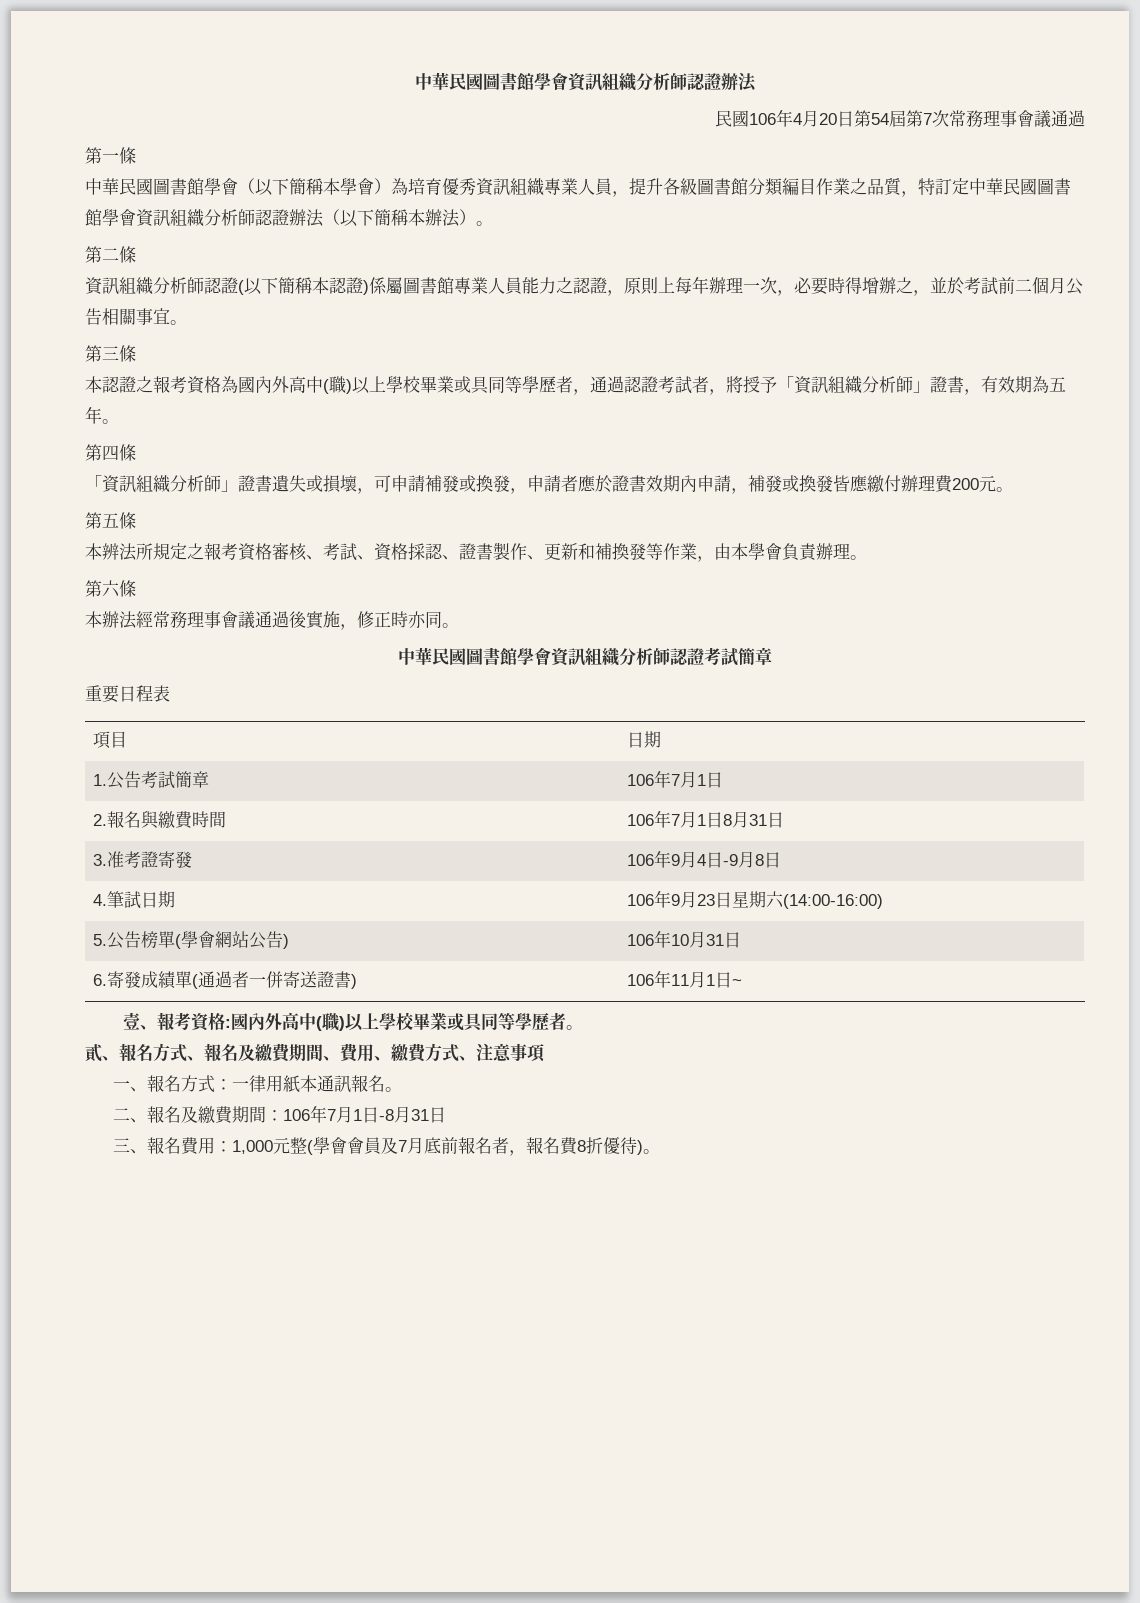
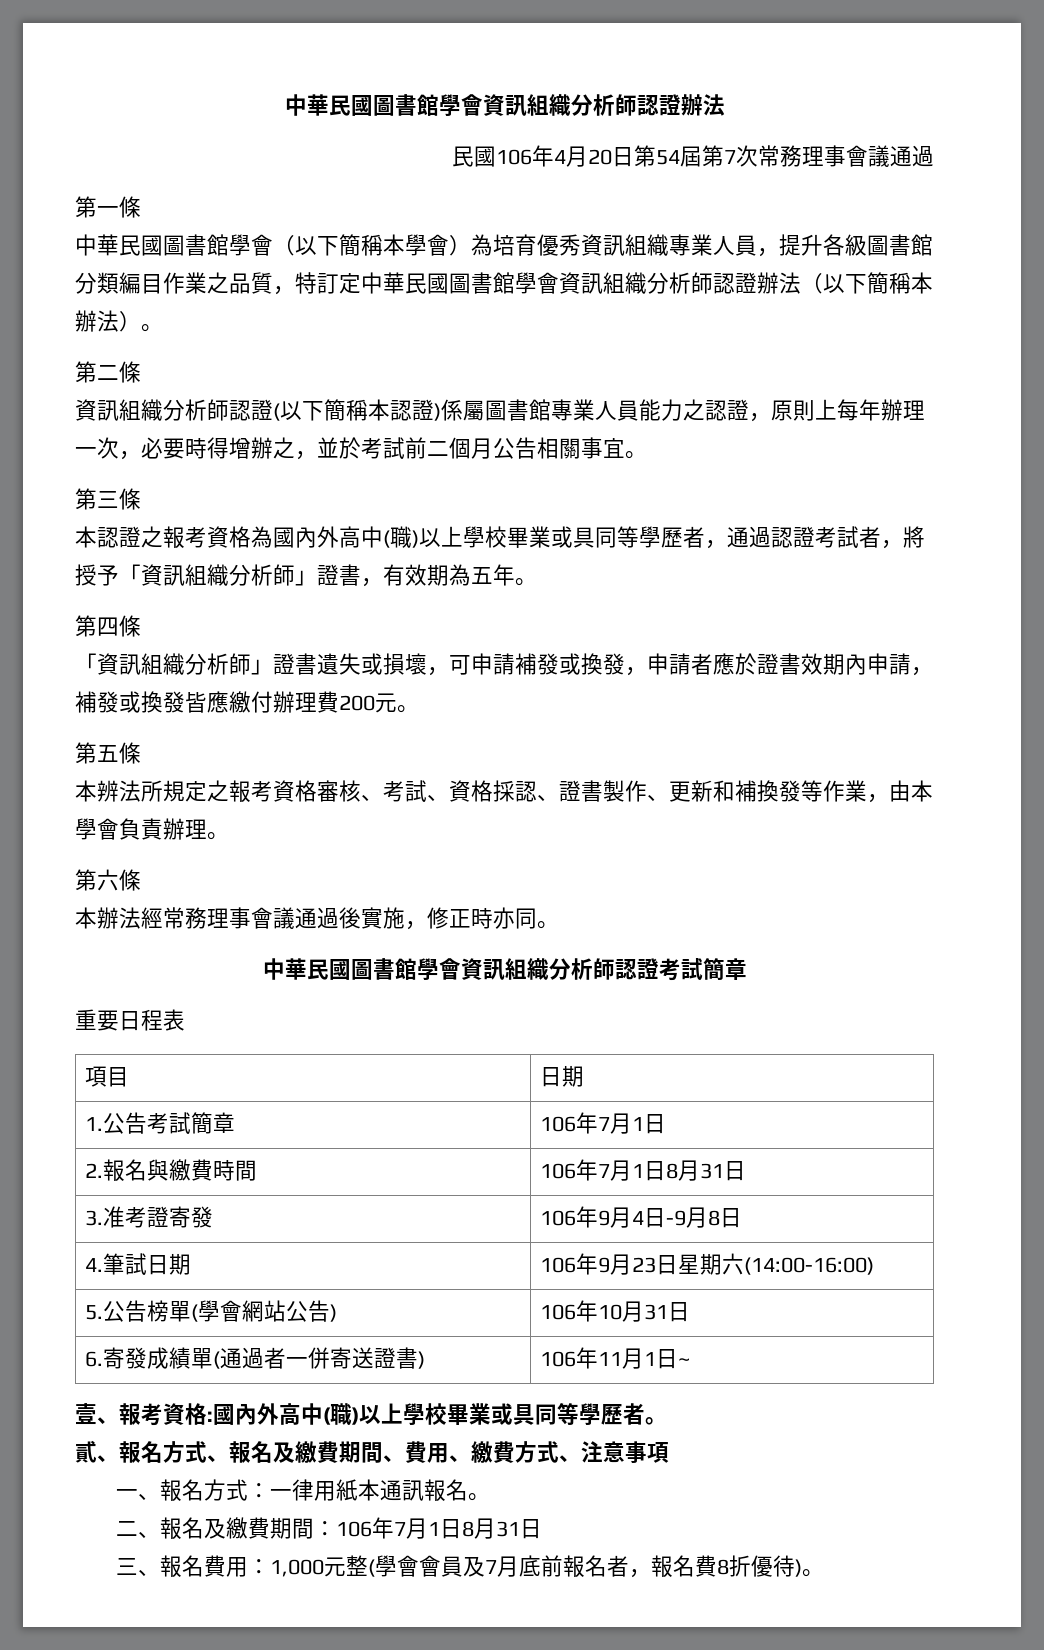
[378,1109,394,1121] -8 -> [462,1521,475,1537] 8

